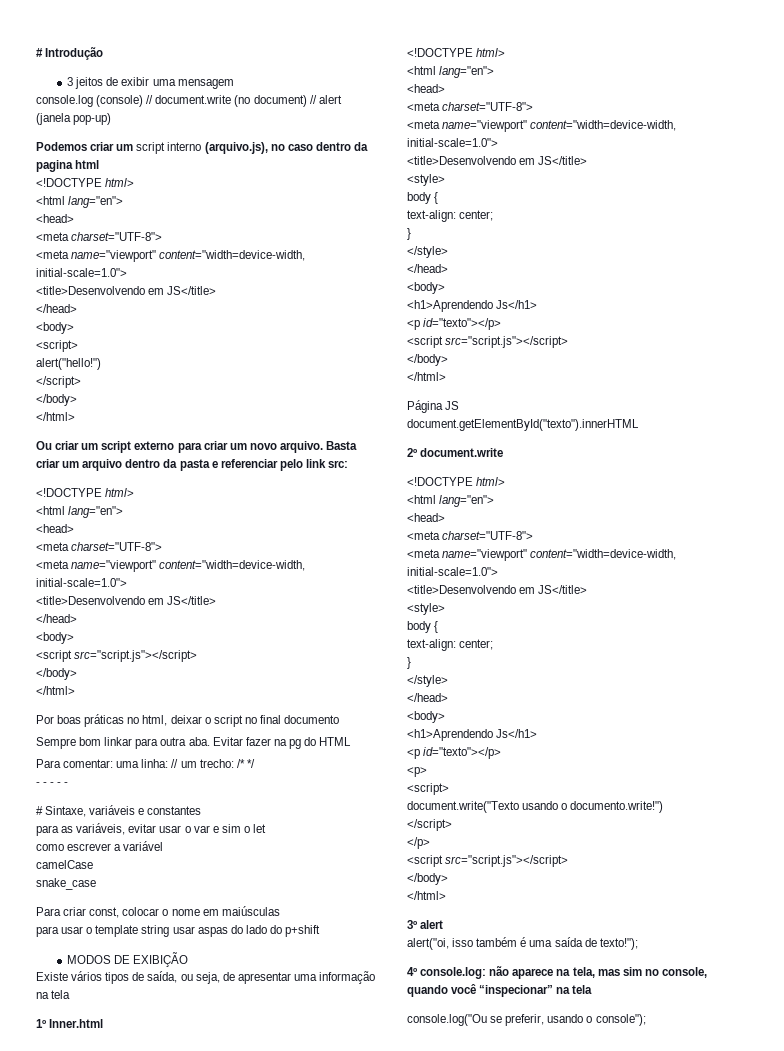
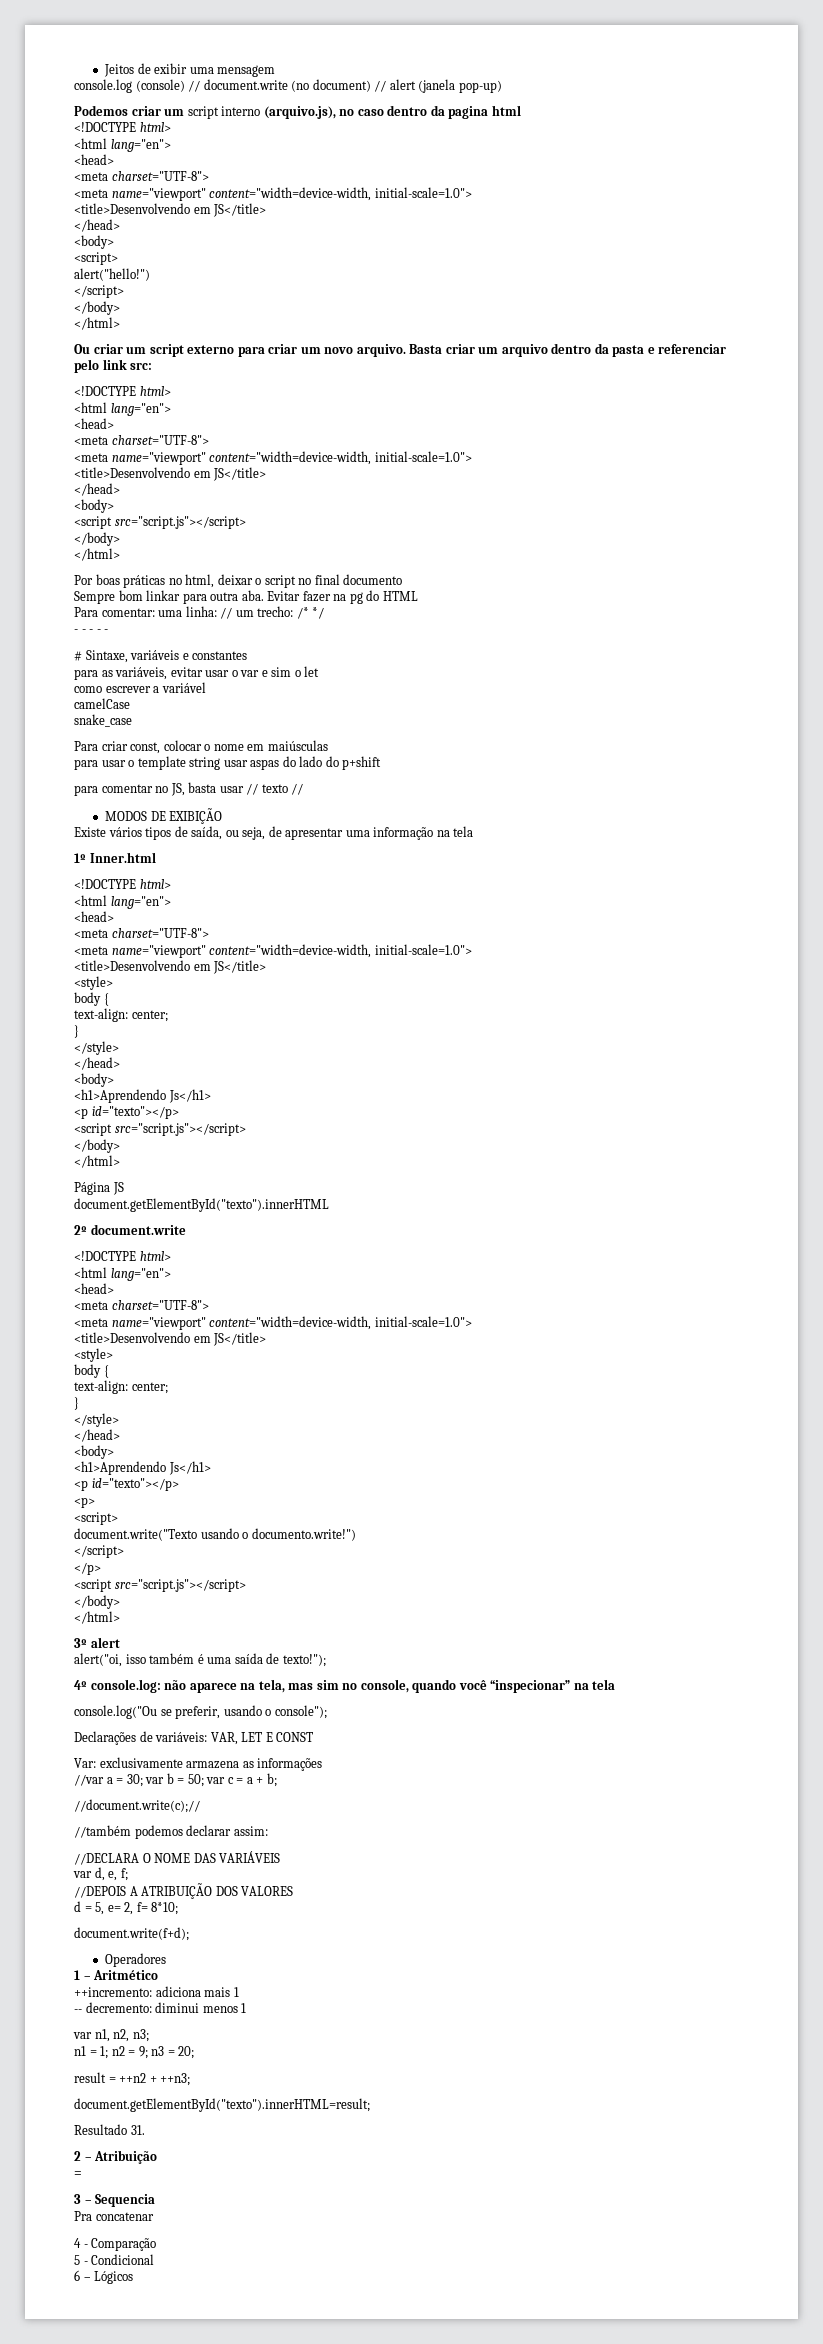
[36,47,104,60] [67,77,104,89] # Introdução // 3 jeitos -> [104,64,135,77] Jeitos
(321, 931) none -> [74,782,304,796] // para comentar no JS, basta usar // texto //
(646, 1020) none -> [74,1731,314,1745] [74,1757,323,1771] [74,1773,277,1787] [74,1799,200,1813] [74,1825,268,1839] [74,1851,281,1865] [73,1867,128,1881] [74,1883,294,1899] [74,1901,179,1915] [74,1927,189,1941] [105,1953,167,1967] [74,1970,159,1980] [74,1986,239,1997] [74,2002,247,2013] [73,2029,149,2042] [74,2046,195,2059] [74,2072,191,2086] [74,2098,370,2112] [74,2124,145,2135] [74,2150,158,2164] [74,2171,82,2177] [74,2194,156,2207] [74,2211,154,2221] [74,2238,157,2251] [74,2254,155,2265] [74,2270,134,2284] // Declarações de variáveis: VAR, LET E CONST // Var: exclusivamente armazena as informações // //var a = 30; var b = 50; var c = a + b; // //document.write(c);// // //também podemos declarar assim: // //DECLARA O NOME DAS VARIÁVEIS // var d, e, f; // //DEPOIS A ATRIBUIÇÃO DOS VALORES // d = 5, e= 2, f= 8*10; // document.write(f+d); // Operadores // 1 – Aritmético // ++incremento: adiciona mais 1 // -- decremento: diminui menos 1 // var n1, n2, n3; // n1 = 1; n2 = 9; n3 = 20; // result = ++n2 + ++n3; // document.getElementById("texto").innerHTML=result; // Resultado 31. // 2 – Atribuição // = // 3 – Sequencia // Pra concatenar // 4 - Comparação // 5 - Condicional // 6 – Lógicos

